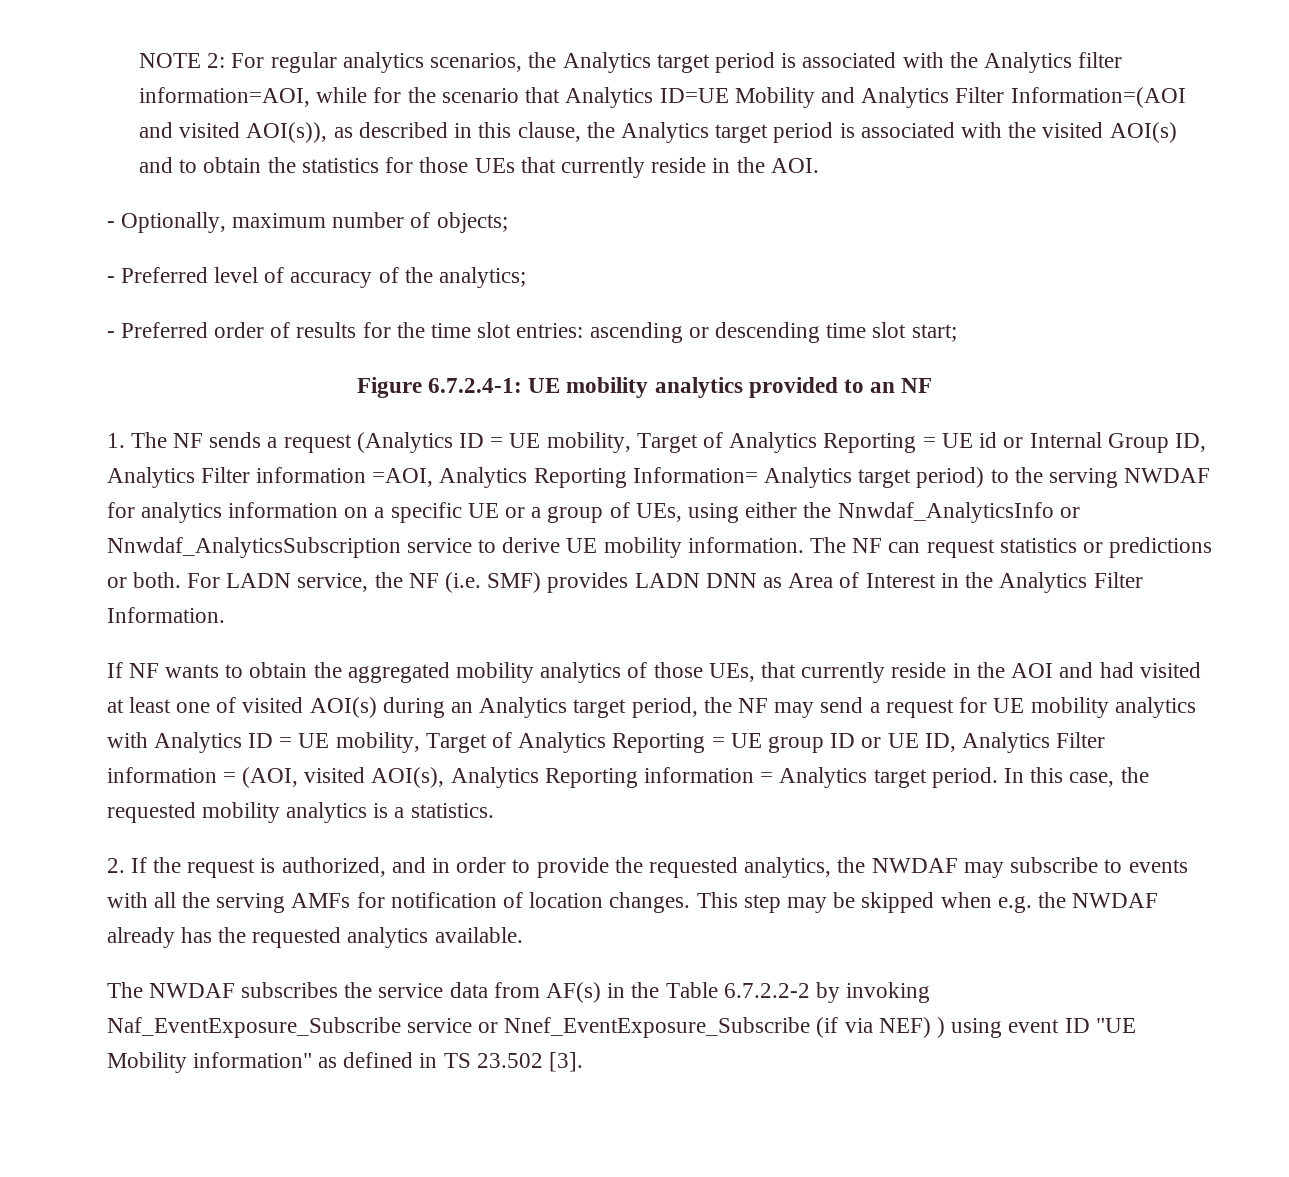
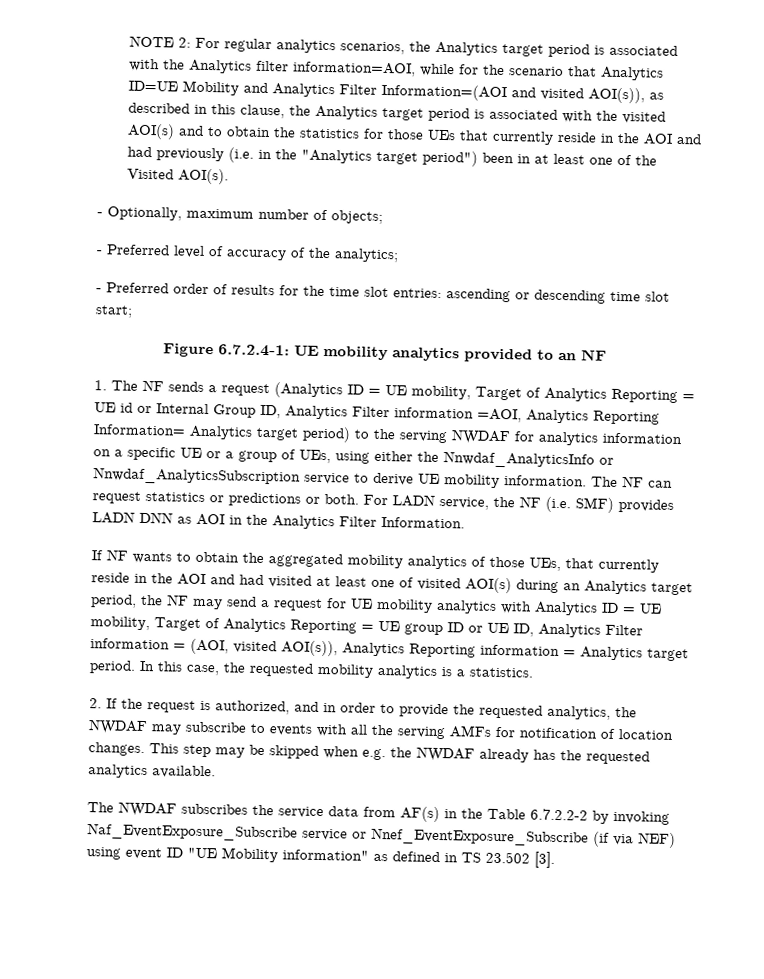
[770,158,819,173] AOI. -> [642,133,702,145] [126,146,657,167] [126,168,229,185] AOI and had previously (i.e. in the "Analytics target period") been in at least one of the Visited AOI(s).
[788,572,936,588] Area of Interest -> [196,513,226,526] AOI
[371,767,445,788] AOI(s), -> [281,640,339,657] AOI(s)),
[936,1017,945,1038] ) -> (677, 840) none

